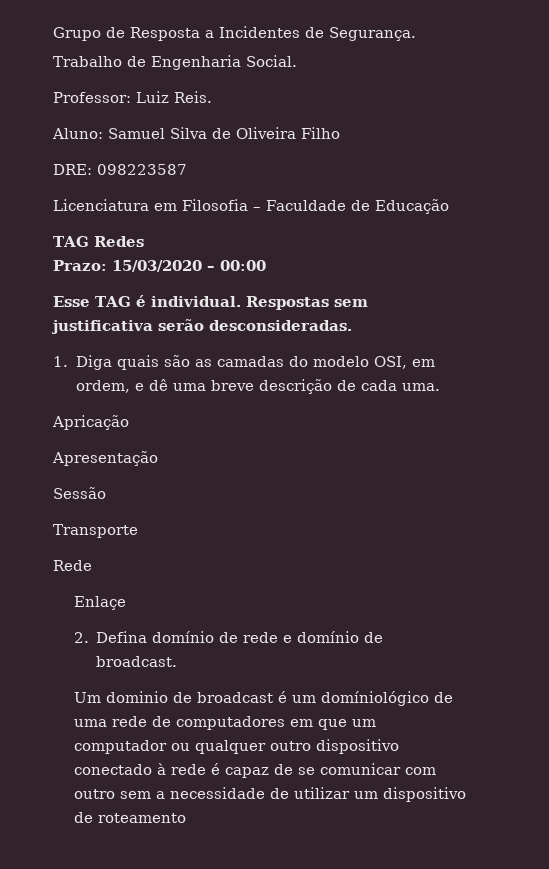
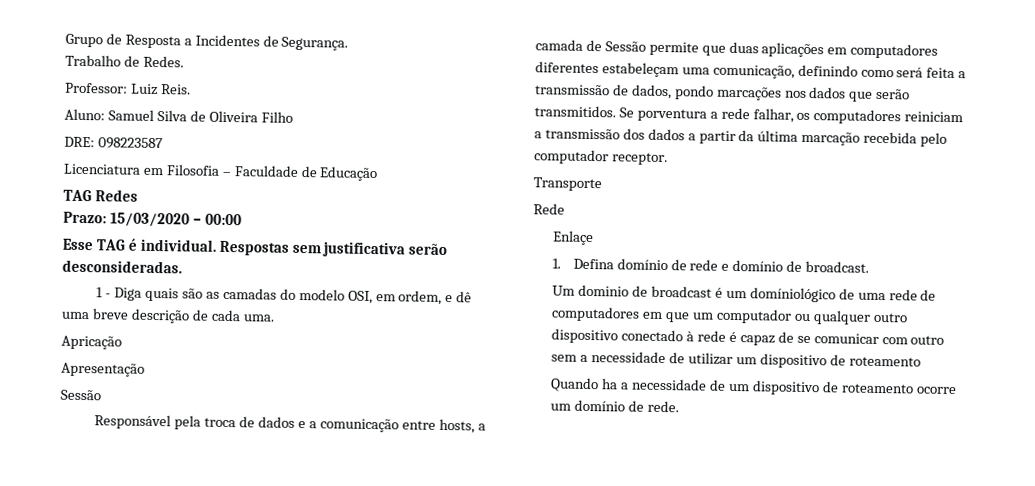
[151,55,297,70] Engenharia Social. -> [142,55,184,68] Redes.
[53,356,68,367] 1. -> [96,287,112,298] 1 -
(106, 493) none -> [94,414,486,434] [535,39,939,59] [535,61,967,79] [535,84,911,102] [534,105,964,125] [534,128,948,147] [534,149,668,166] // Responsável pela troca de dados e a comunicação entre hosts, a camada de Sessão permite que duas aplicações em computadores diferentes estabeleçam uma comunicação, definindo como será feita a transmissão de dados, pondo marcações nos dados que serão transmitidos. Se porventura a rede falhar, os computadores reiniciam a transmissão dos dados a partir da última marcação recebida pelo computador receptor.
[73,632,89,643] 2. -> [552,258,562,269] 1.
(186, 818) none -> [550,377,957,396] [550,399,680,413] // Quando ha a necessidade de um dispositivo de roteamento ocorre um domínio de rede.

